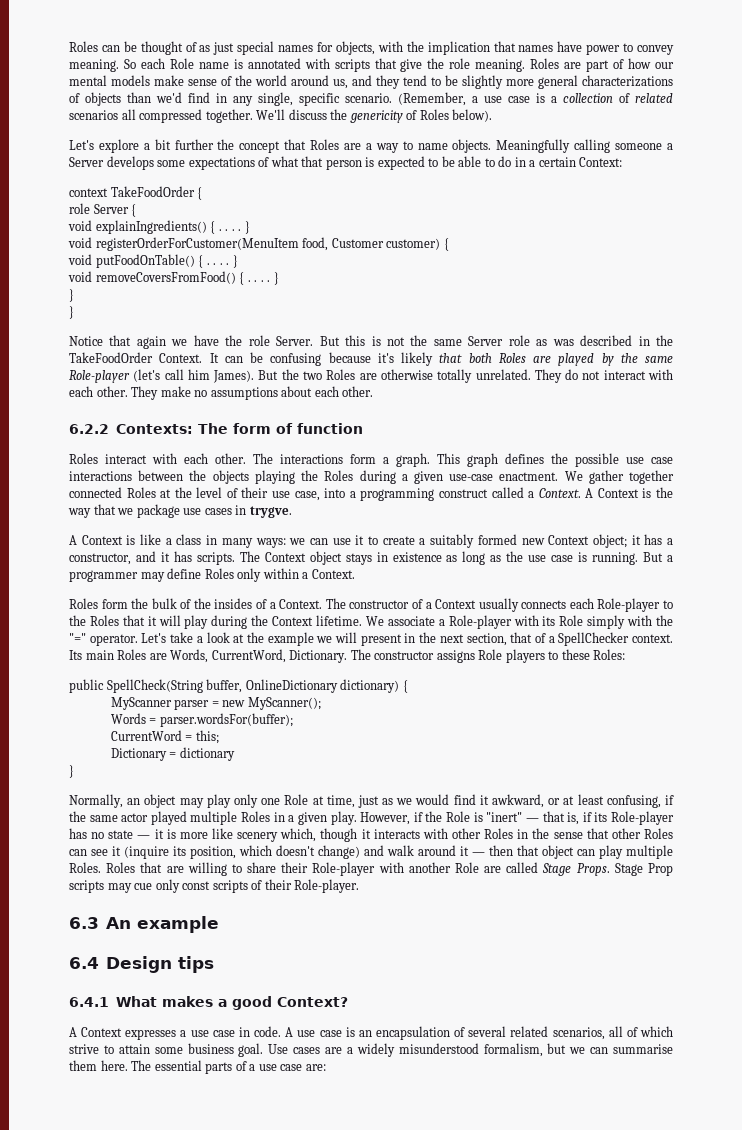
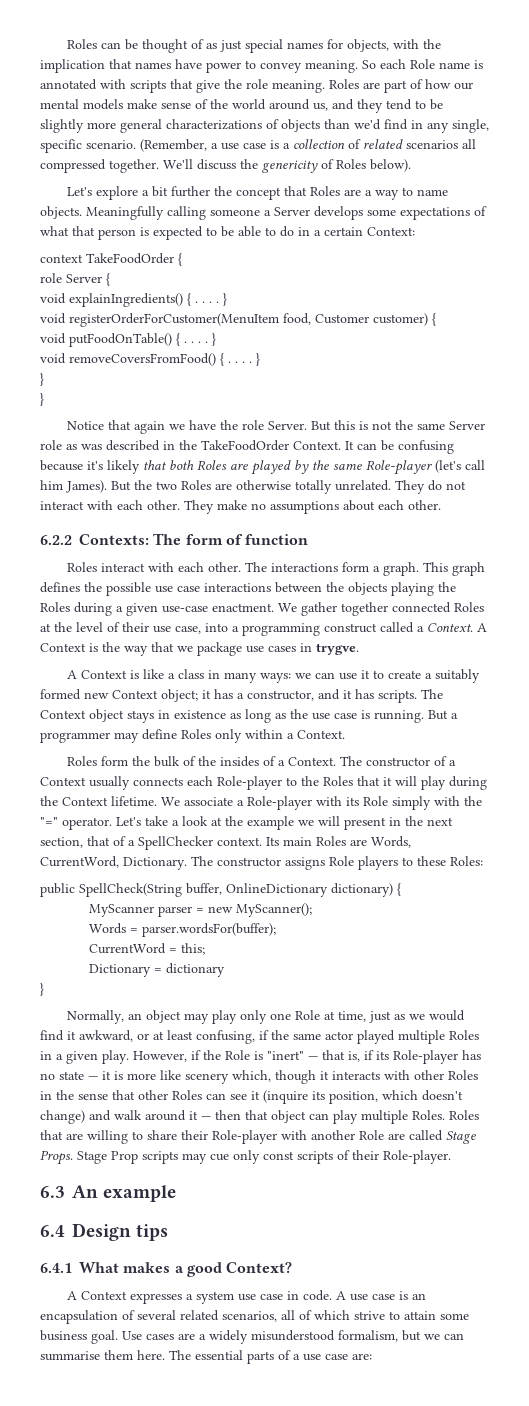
(187, 1033) none -> [195,1291,234,1304] system

